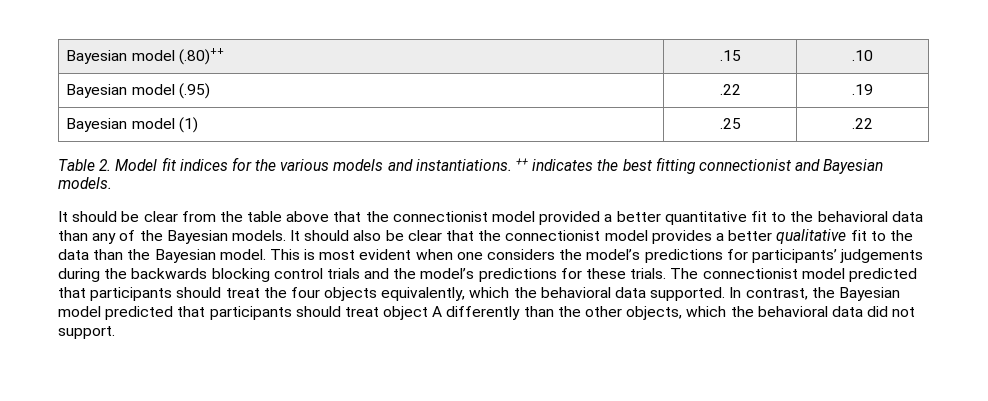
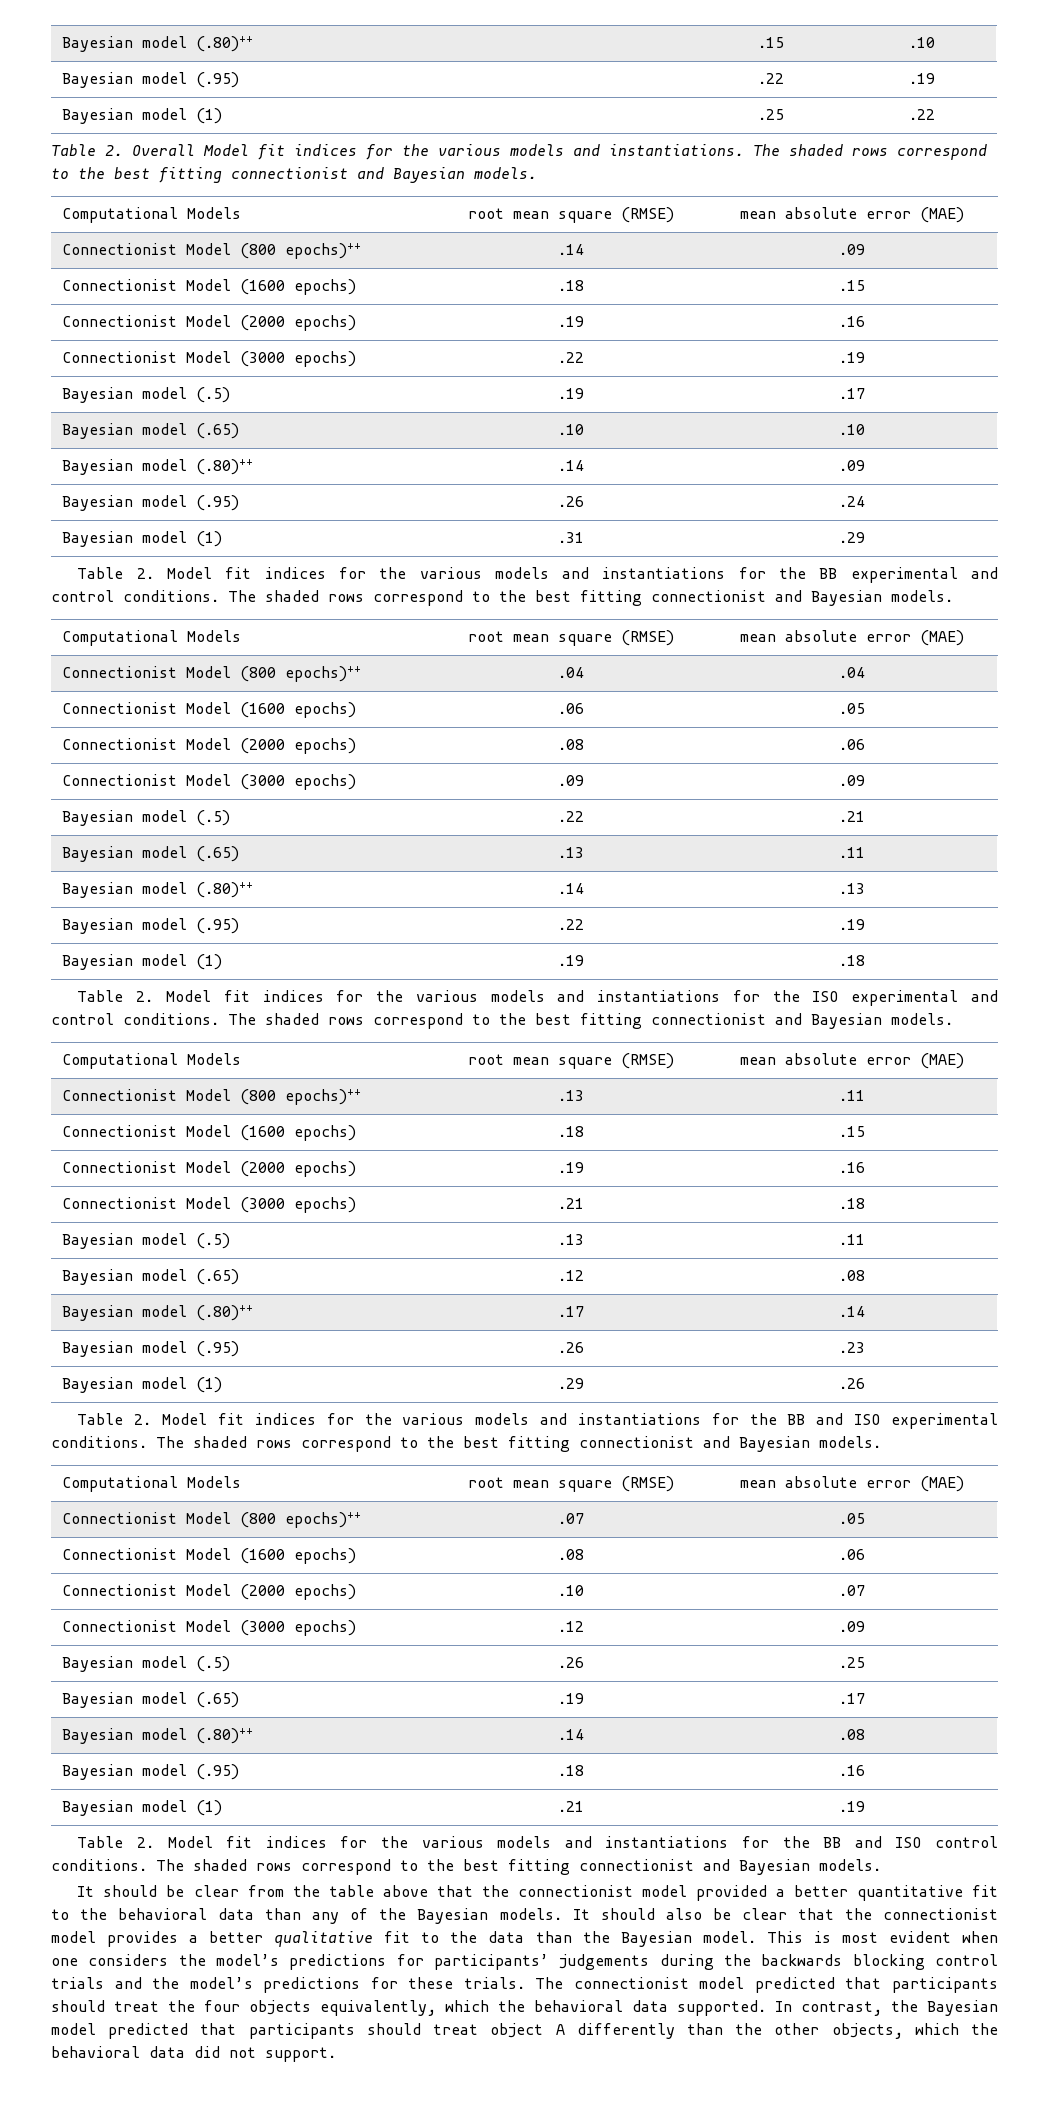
(112, 165) none -> [132,144,195,156] Overall
[516,158,594,171] ++ indicates -> [753,144,987,160] [51,167,537,183] [61,207,241,223] [467,207,674,223] [739,207,964,223] [61,243,361,259] [557,244,584,255] [838,244,865,255] [61,279,356,295] [557,280,584,291] [838,280,865,291] [61,315,356,331] [557,316,584,327] [838,316,865,327] [61,351,356,367] [557,352,584,363] [838,352,865,363] [61,387,230,403] [557,388,584,399] [838,388,865,399] [61,423,239,439] [557,424,584,435] [838,424,865,435] [61,459,253,475] [557,460,584,471] [838,460,865,471] [61,495,239,511] [557,496,584,507] [838,496,865,507] [61,531,222,547] [557,532,584,543] [838,532,865,543] [77,567,999,583] [51,590,953,606] [61,630,241,646] [467,630,674,646] [739,630,964,646] [61,666,361,682] [557,667,584,678] [838,667,865,678] [61,702,356,718] [557,703,584,714] [838,703,865,714] [61,738,356,754] [557,739,584,750] [838,739,865,750] [61,774,356,790] [557,775,584,786] [838,775,865,786] [61,810,230,826] [557,811,584,822] [838,811,865,822] [61,846,239,862] [557,847,584,858] [838,847,865,858] [61,882,253,898] [557,883,584,894] [838,883,865,894] [61,918,239,934] [557,919,584,930] [838,919,865,930] [61,954,222,970] [557,955,584,966] [838,955,865,966] [77,990,998,1006] [51,1013,953,1029] [61,1053,241,1069] [467,1053,674,1069] [739,1053,964,1069] [61,1089,361,1105] [557,1090,584,1101] [838,1090,865,1101] [61,1125,356,1141] [557,1126,584,1137] [838,1126,865,1137] [61,1161,356,1177] [557,1162,584,1173] [838,1162,865,1173] [61,1197,356,1213] [557,1198,584,1209] [838,1198,865,1209] [61,1233,230,1249] [557,1234,584,1245] [838,1234,865,1245] [61,1269,239,1285] [557,1270,584,1281] [838,1270,865,1281] [61,1305,253,1321] [557,1306,584,1317] [838,1306,865,1317] [61,1341,239,1357] [557,1342,584,1353] [838,1342,865,1353] [61,1377,222,1393] [557,1378,584,1389] [838,1378,865,1389] [77,1413,998,1429] [51,1436,881,1452] [61,1476,241,1492] [467,1476,674,1492] [739,1476,964,1492] [61,1512,361,1528] [557,1513,584,1524] [838,1513,865,1524] [61,1548,356,1564] [557,1549,584,1560] [838,1549,865,1560] [61,1584,356,1600] [557,1585,584,1596] [838,1585,865,1596] [61,1620,356,1636] [557,1621,584,1632] [838,1621,865,1632] [61,1656,230,1672] [557,1657,584,1668] [838,1657,865,1668] [61,1692,239,1708] [557,1693,584,1704] [838,1693,865,1704] [61,1728,253,1744] [557,1729,584,1740] [838,1729,865,1740] [61,1764,239,1780] [557,1765,584,1776] [838,1765,865,1776] [61,1800,222,1816] [557,1801,584,1812] [838,1801,865,1812] [77,1836,998,1848] [51,1859,418,1875] The shaded rows correspond to the best fitting connectionist and Bayesian models. // Computational Models | root mean square (RMSE) | mean absolute error (MAE) // Connectionist Model (800 epochs)++ | .14 | .09 // Connectionist Model (1600 epochs) | .18 | .15 // Connectionist Model (2000 epochs) | .19 | .16 // Connectionist Model (3000 epochs) | .22 | .19 // Bayesian model (.5) | .19 | .17 // Bayesian model (.65) | .10 | .10 // Bayesian model (.80)++ | .14 | .09 // Bayesian model (.95) | .26 | .24 // Bayesian model (1) | .31 | .29 // Table 2. Model fit indices for the various models and instantiations for the BB experimental and control conditions. The shaded rows correspond to the best fitting connectionist and Bayesian models. // Computational Models | root mean square (RMSE) | mean absolute error (MAE) // Connectionist Model (800 epochs)++ | .04 | .04 // Connectionist Model (1600 epochs) | .06 | .05 // Connectionist Model (2000 epochs) | .08 | .06 // Connectionist Model (3000 epochs) | .09 | .09 // Bayesian model (.5) | .22 | .21 // Bayesian model (.65) | .13 | .11 // Bayesian model (.80)++ | .14 | .13 // Bayesian model (.95) | .22 | .19 // Bayesian model (1) | .19 | .18 // Table 2. Model fit indices for the various models and instantiations for the ISO experimental and control conditions. The shaded rows correspond to the best fitting connectionist and Bayesian models. // Computational Models | root mean square (RMSE) | mean absolute error (MAE) // Connectionist Model (800 epochs)++ | .13 | .11 // Connectionist Model (1600 epochs) | .18 | .15 // Connectionist Model (2000 epochs) | .19 | .16 // Connectionist Model (3000 epochs) | .21 | .18 // Bayesian model (.5) | .13 | .11 // Bayesian model (.65) | .12 | .08 // Bayesian model (.80)++ | .17 | .14 // Bayesian model (.95) | .26 | .23 // Bayesian model (1) | .29 | .26 // Table 2. Model fit indices for the various models and instantiations for the BB and ISO experimental conditions. The shaded rows correspond to the best fitting connectionist and Bayesian models. // Computational Models | root mean square (RMSE) | mean absolute error (MAE) // Connectionist Model (800 epochs)++ | .07 | .05 // Connectionist Model (1600 epochs) | .08 | .06 // Connectionist Model (2000 epochs) | .10 | .07 // Connectionist Model (3000 epochs) | .12 | .09 // Bayesian model (.5) | .26 | .25 // Bayesian model (.65) | .19 | .17 // Bayesian model (.80)++ | .14 | .08 // Bayesian model (.95) | .18 | .16 // Bayesian model (1) | .21 | .19 // Table 2. Model fit indices for the various models and instantiations for the BB and ISO control conditions. The shaded rows correspond to

